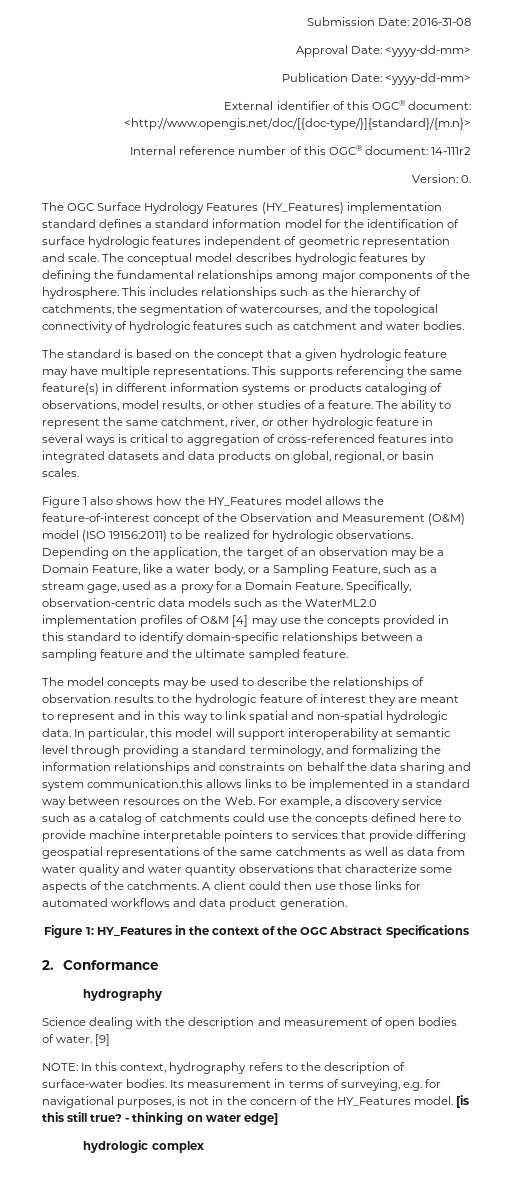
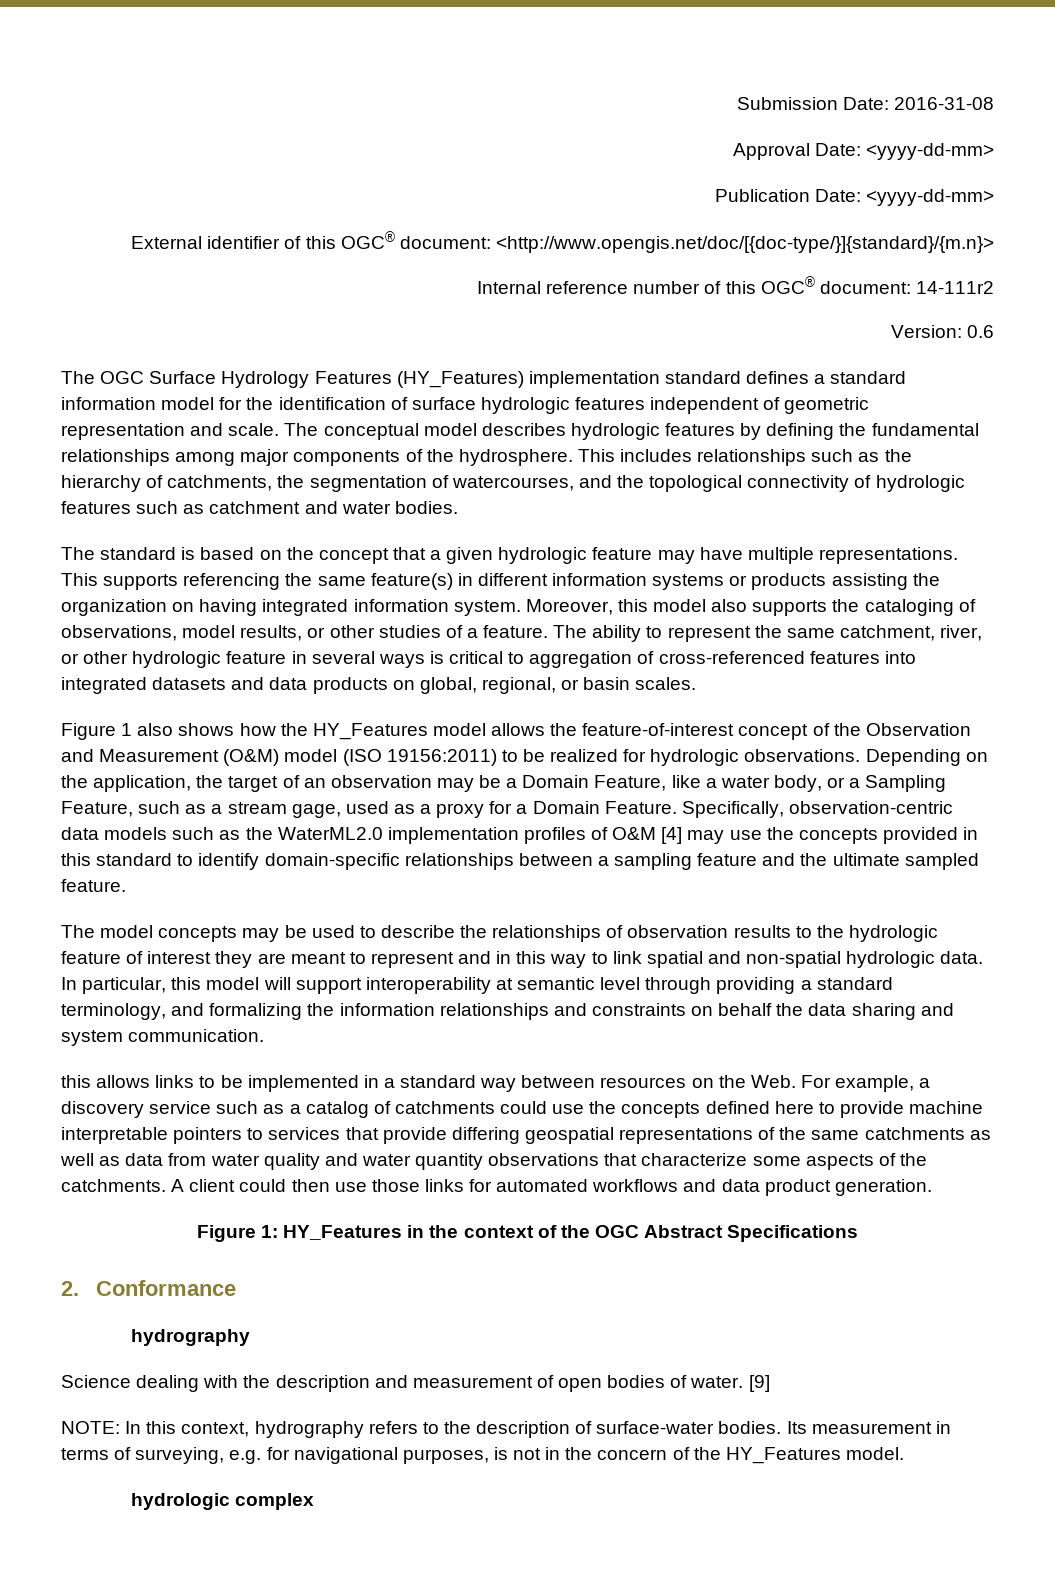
[461,175,471,183] 0. -> [967,325,994,338] 0.6
(362, 389) none -> [831,573,940,590] [61,599,860,616] assisting the organization on having integrated information system. Moreover, this model also supports the
[87,779,204,788] communication.this -> [128,1029,265,1042] [61,1075,91,1088] communication. // this
[456,1095,470,1108] [42,1112,278,1125] [is this still true? - thinking on water edge] -> (904, 1453) none

